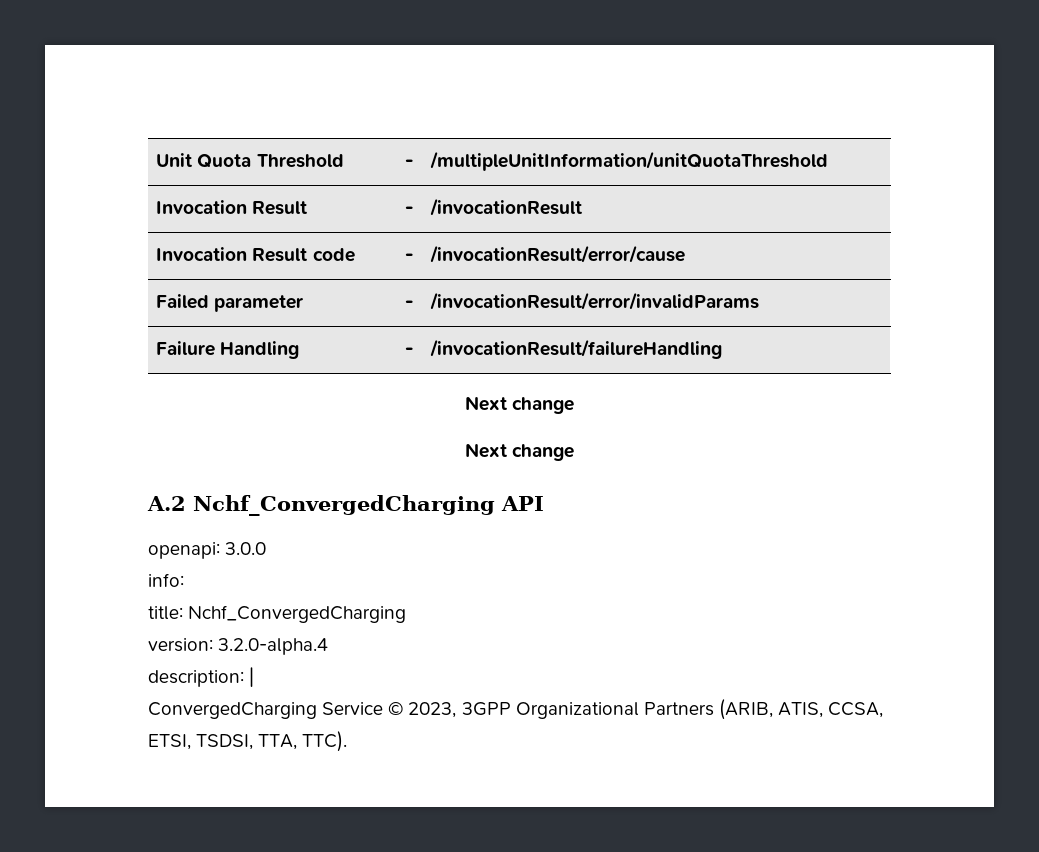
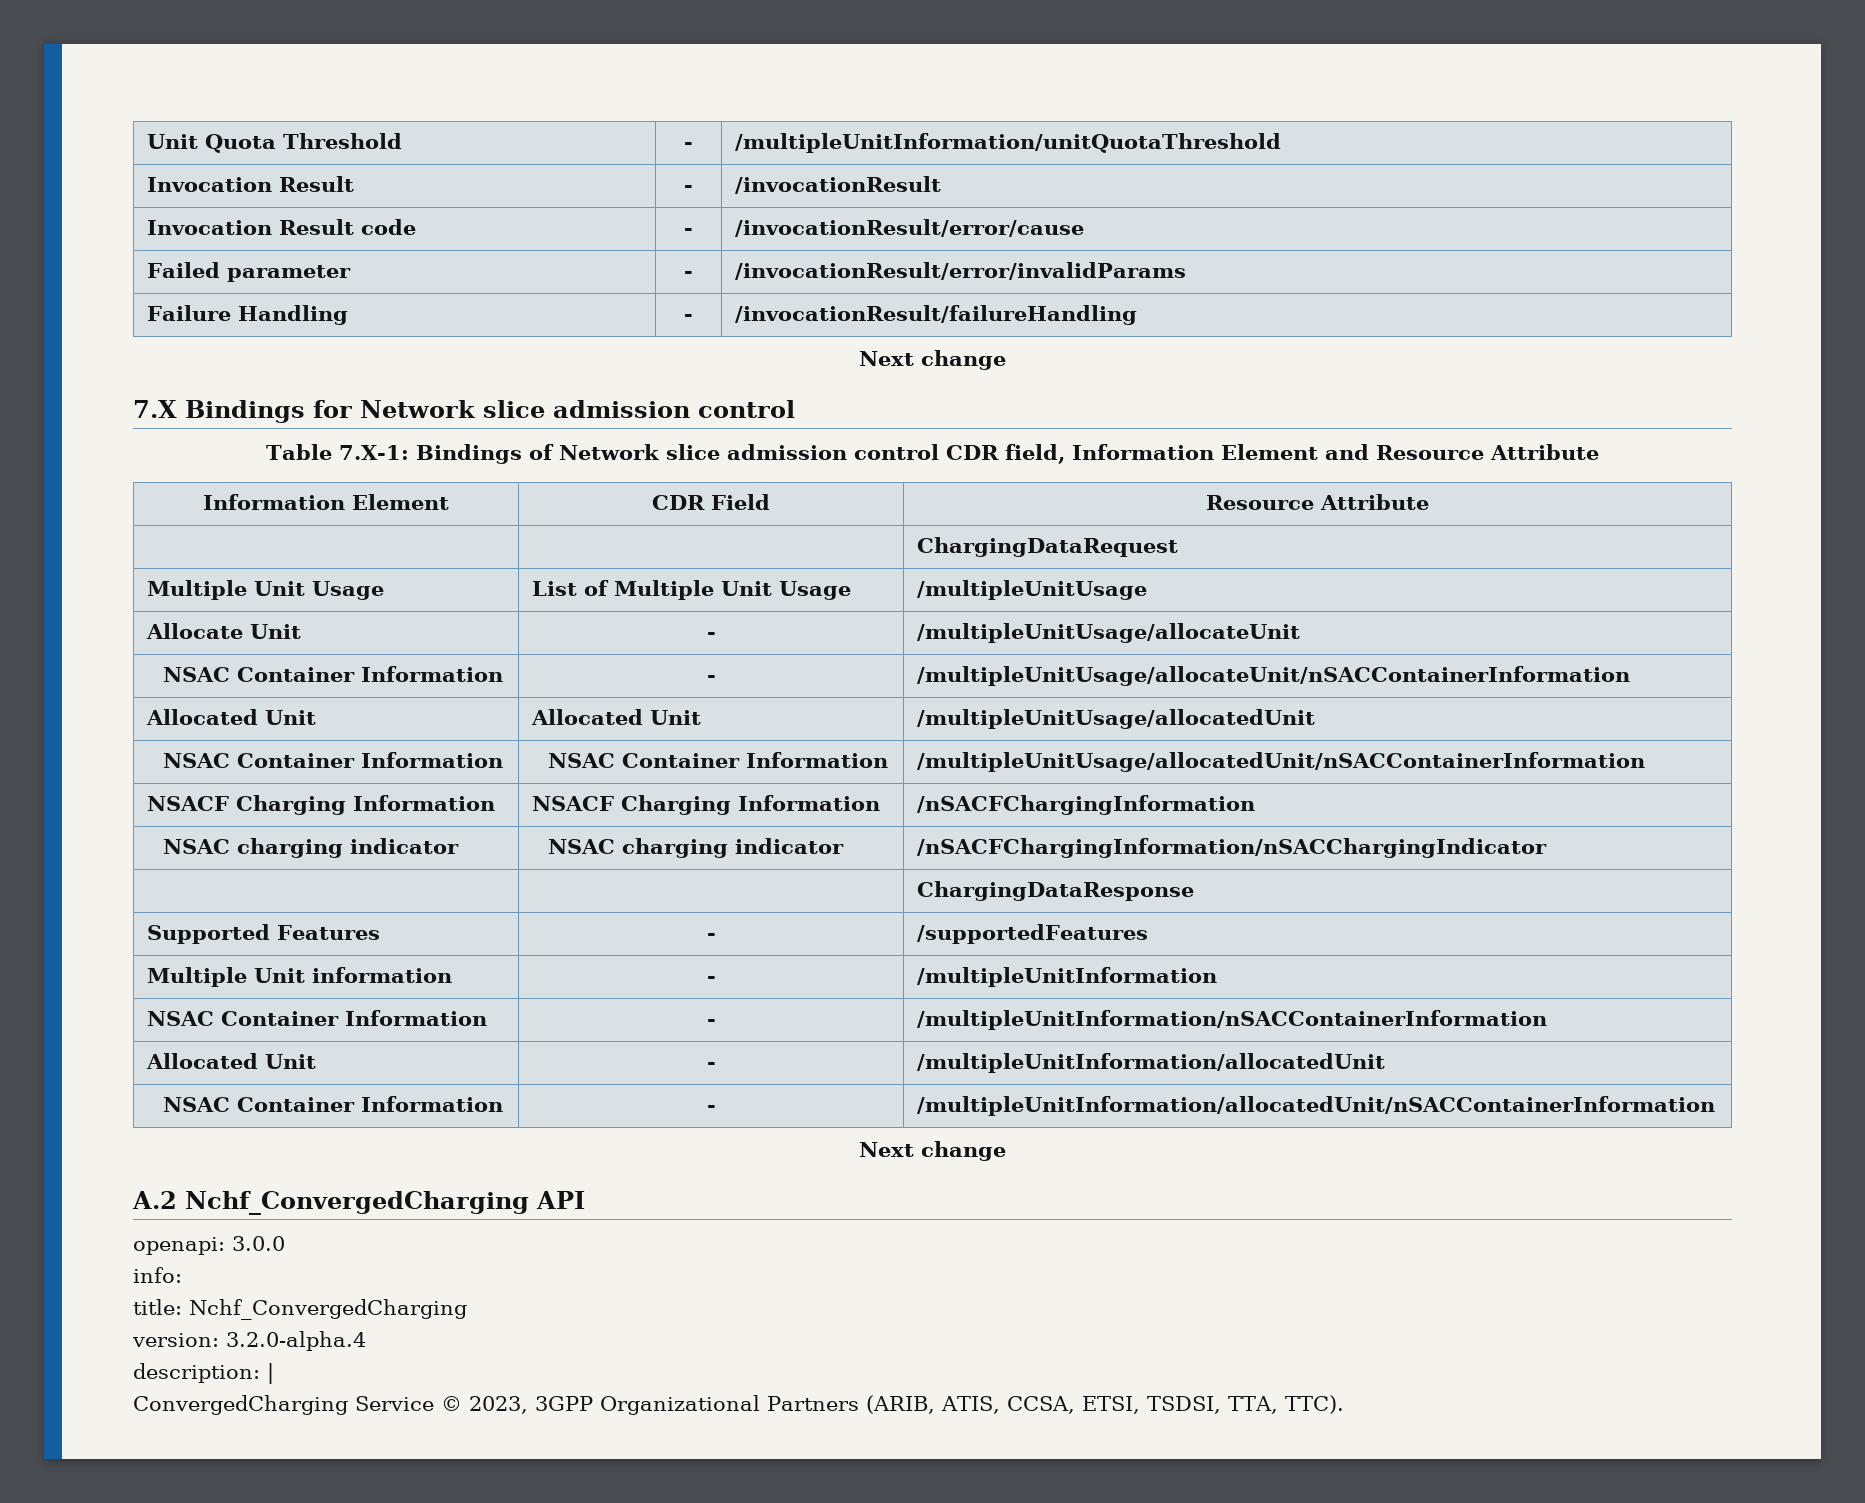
(575, 405) none -> [133,400,795,423] [266,444,1599,464] [203,494,449,510] [652,494,770,510] [1206,494,1429,510] [916,537,1178,557] [146,580,384,600] [531,580,851,600] [916,580,1147,600] [145,623,301,639] [706,632,716,639] [916,623,1300,643] [162,666,503,682] [706,675,716,682] [916,666,1630,686] [145,709,316,725] [530,709,701,725] [916,709,1315,729] [162,752,503,768] [547,752,888,768] [916,752,1645,772] [146,795,495,815] [531,795,880,815] [916,795,1255,815] [162,838,459,858] [547,838,844,858] [916,838,1547,858] [916,881,1194,901] [146,924,380,944] [706,933,716,940] [916,924,1148,944] [146,967,452,987] [706,976,716,983] [916,967,1217,987] [146,1010,487,1026] [706,1019,716,1026] [916,1010,1547,1030] [145,1053,316,1069] [706,1062,716,1069] [916,1053,1385,1073] [162,1096,503,1112] [706,1105,716,1112] [916,1096,1715,1116] // 7.X Bindings for Network slice admission control // Table 7.X-1: Bindings of Network slice admission control CDR field, Information Element and Resource Attribute // Information Element | CDR Field | Resource Attribute // | | ChargingDataRequest // Multiple Unit Usage | List of Multiple Unit Usage | /multipleUnitUsage // Allocate Unit | - | /multipleUnitUsage/allocateUnit // NSAC Container Information | - | /multipleUnitUsage/allocateUnit/nSACContainerInformation // Allocated Unit | Allocated Unit | /multipleUnitUsage/allocatedUnit // NSAC Container Information | NSAC Container Information | /multipleUnitUsage/allocatedUnit/nSACContainerInformation // NSACF Charging Information | NSACF Charging Information | /nSACFChargingInformation // NSAC charging indicator | NSAC charging indicator | /nSACFChargingInformation/nSACChargingIndicator // | | ChargingDataResponse // Supported Features | - | /supportedFeatures // Multiple Unit information | - | /multipleUnitInformation // NSAC Container Information | - | /multipleUnitInformation/nSACContainerInformation // Allocated Unit | - | /multipleUnitInformation/allocatedUnit // NSAC Container Information | - | /multipleUnitInformation/allocatedUnit/nSACContainerInformation

